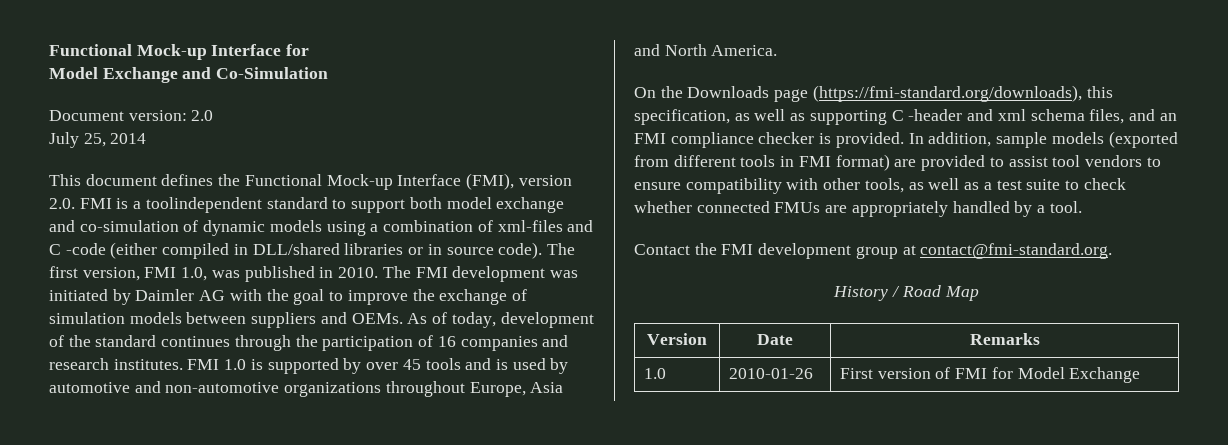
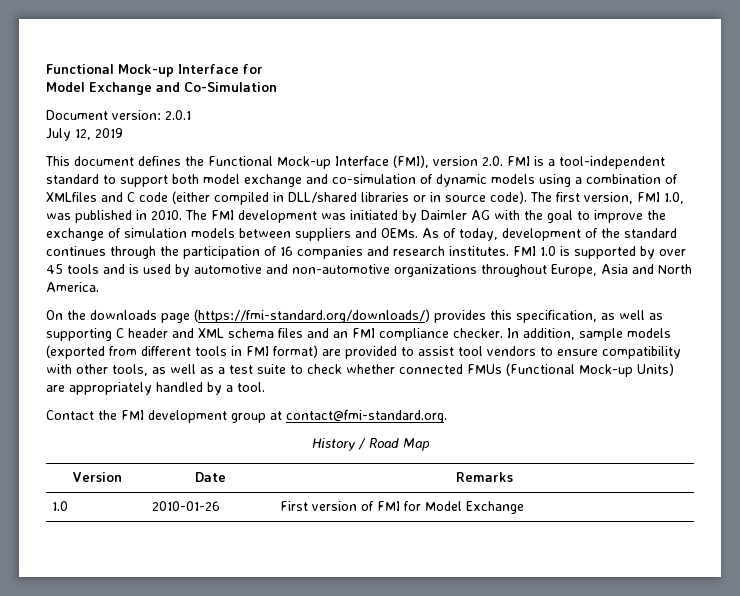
[191,110,214,121] 2.0 -> [165,110,191,120] 2.0.1
[83,133,147,147] 25, 2014 -> [75,128,123,140] 12, 2019
[145,197,262,213] toolindependent -> [559,156,665,169] tool-independent
[497,220,563,232] xml-files -> [46,192,97,202] XMLfiles
[65,243,106,255] -code -> [139,192,168,202] code
[687,85,1082,102] Downloads page (https://fmi-standard.org/downloads), -> [90,309,486,323] downloads page (https://fmi-standard.org/downloads/) provides
[908,109,1125,124] -header and xml schema files, -> [128,328,303,338] header and XML schema files
[758,132,904,148] checker is provided. -> [453,328,503,338] checker.
(821, 207) none -> [506,363,674,377] (Functional Mock-up Units)

